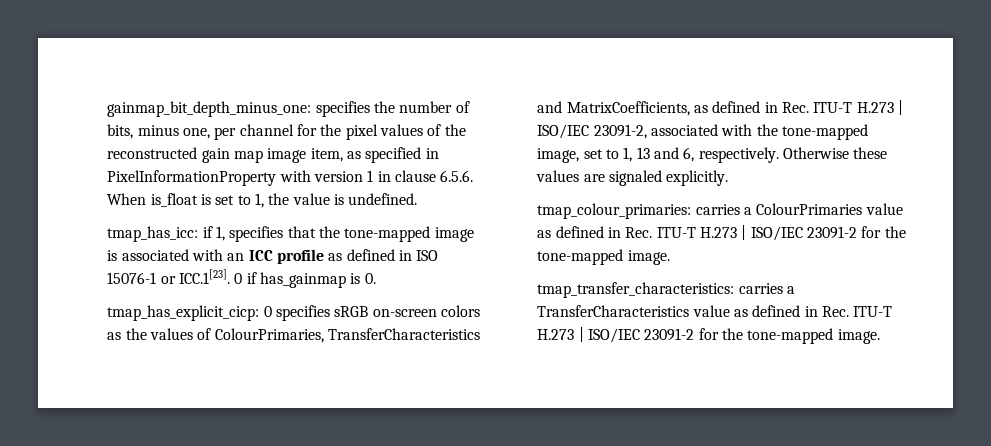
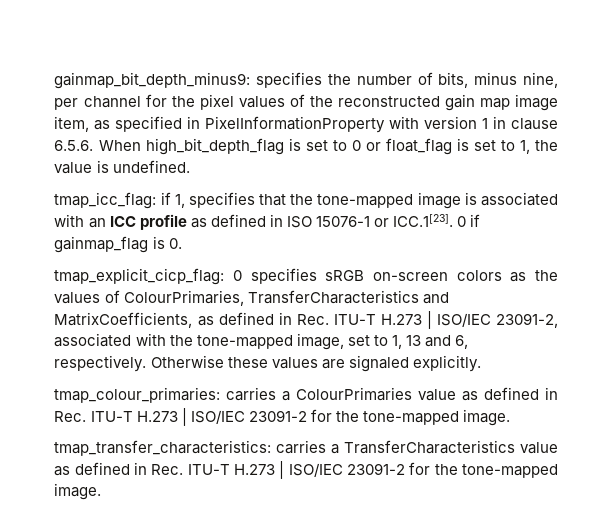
[107,101,312,117] gainmap_bit_depth_minus_one: -> [54,72,251,89] gainmap_bit_depth_minus9:
[183,128,211,139] one, -> [523,72,558,88] nine,
[150,193,198,207] is_float -> [145,138,452,155] high_bit_depth_flag is set to 0 or float_flag
[107,226,199,242] tmap_has_icc: -> [54,192,157,209] tmap_icc_flag:
[259,272,346,288] has_gainmap -> [54,236,149,253] gainmap_flag
[107,305,260,321] tmap_has_explicit_cicp: -> [54,268,225,285] tmap_explicit_cicp_flag:

